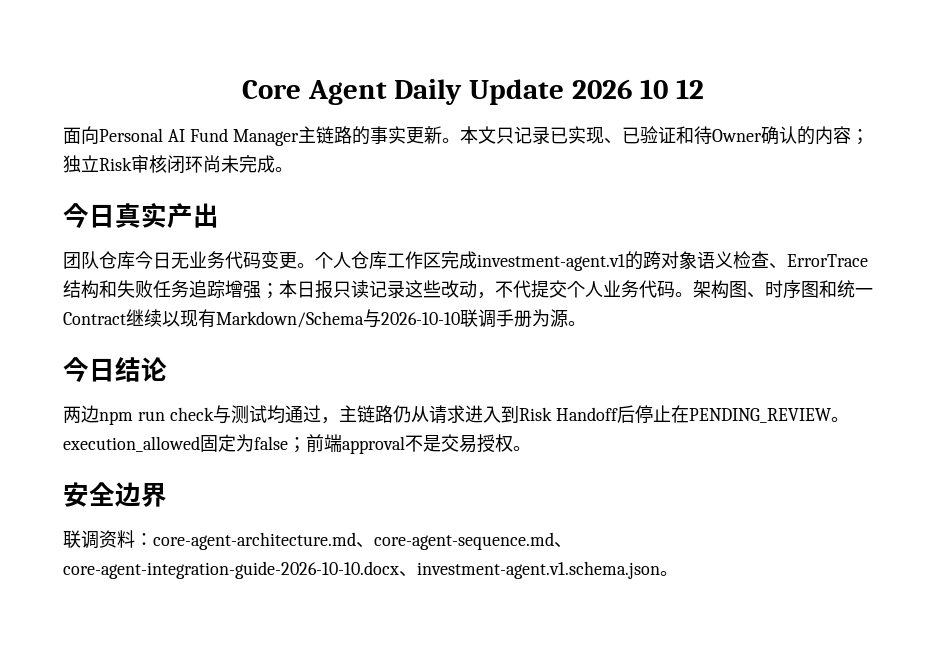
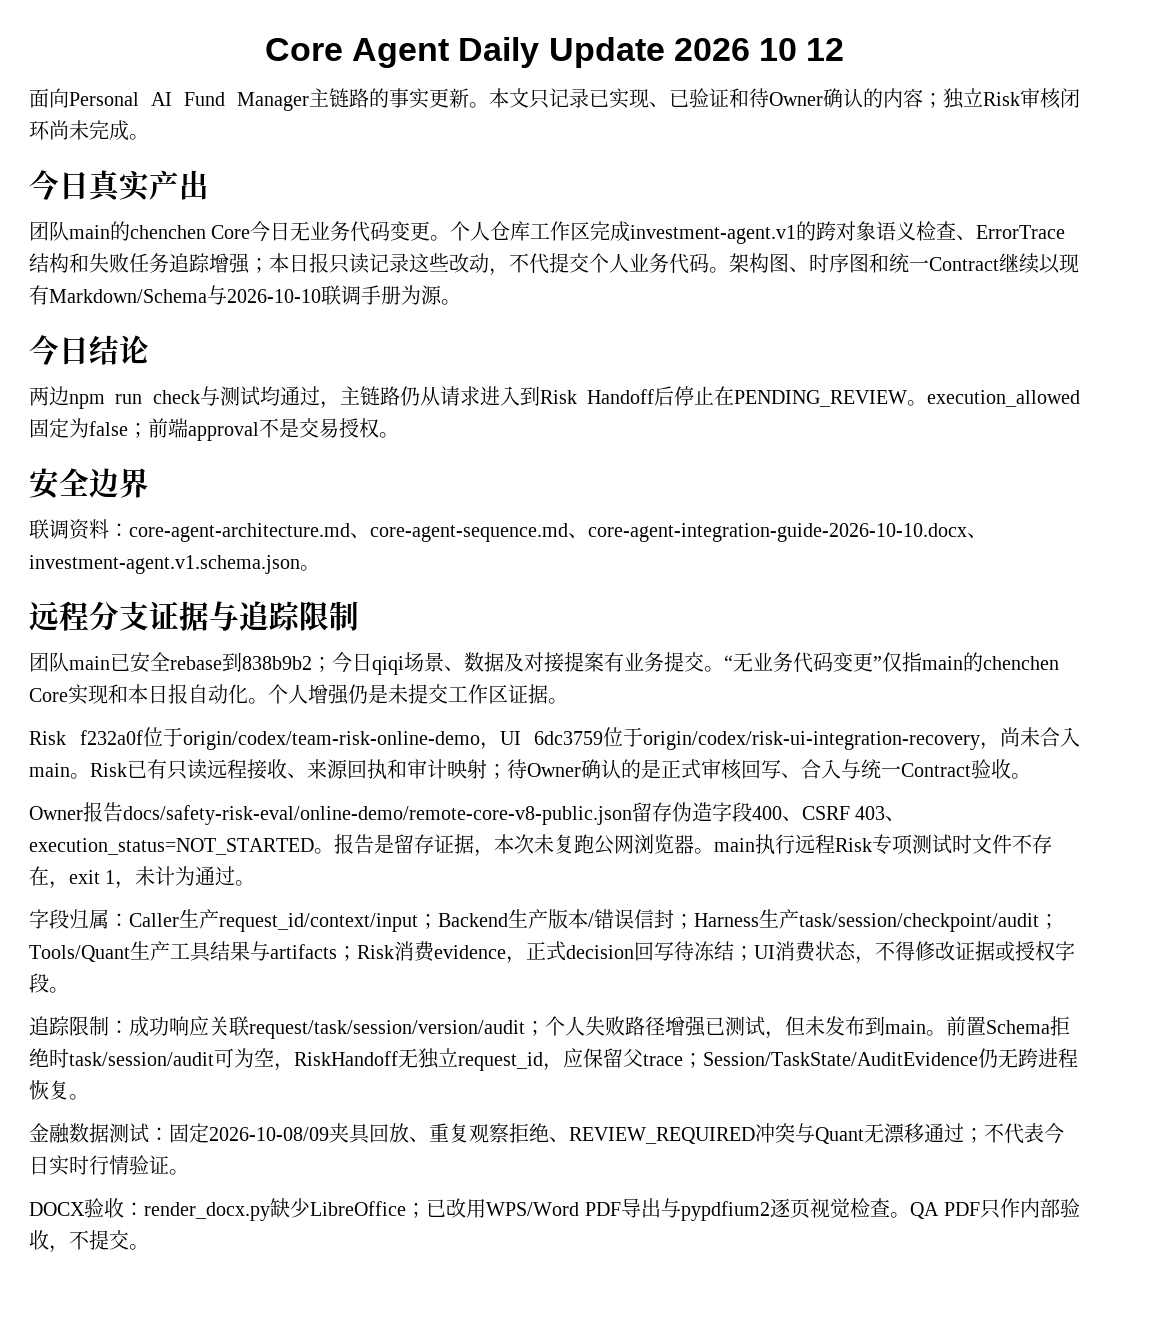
[99,251,135,269] 仓库 -> [69,221,251,241] main的chenchen Core
(678, 573) none -> [29,601,359,631] [29,652,1059,675] [29,684,568,705] [29,727,1080,750] [29,759,1031,780] [29,802,906,825] [29,834,1052,857] [29,866,256,889] [29,909,1059,932] [29,941,1075,964] [29,973,69,993] [29,1016,1070,1039] [29,1048,1078,1071] [29,1080,89,1100] [29,1123,1064,1144] [29,1155,189,1176] [29,1198,1080,1221] [29,1230,149,1253] // 远程分支证据与追踪限制 // 团队main已安全rebase到838b9b2；今日qiqi场景、数据及对接提案有业务提交。“无业务代码变更”仅指main的chenchen Core实现和本日报自动化。个人增强仍是未提交工作区证据。 // Risk f232a0f位于origin/codex/team-risk-online-demo，UI 6dc3759位于origin/codex/risk-ui-integration-recovery，尚未合入main。Risk已有只读远程接收、来源回执和审计映射；待Owner确认的是正式审核回写、合入与统一Contract验收。 // Owner报告docs/safety-risk-eval/online-demo/remote-core-v8-public.json留存伪造字段400、CSRF 403、execution_status=NOT_STARTED。报告是留存证据，本次未复跑公网浏览器。main执行远程Risk专项测试时文件不存在，exit 1，未计为通过。 // 字段归属：Caller生产request_id/context/input；Backend生产版本/错误信封；Harness生产task/session/checkpoint/audit；Tools/Quant生产工具结果与artifacts；Risk消费evidence，正式decision回写待冻结；UI消费状态，不得修改证据或授权字段。 // 追踪限制：成功响应关联request/task/session/version/audit；个人失败路径增强已测试，但未发布到main。前置Schema拒绝时task/session/audit可为空，RiskHandoff无独立request_id，应保留父trace；Session/TaskState/AuditEvidence仍无跨进程恢复。 // 金融数据测试：固定2026-10-08/09夹具回放、重复观察拒绝、REVIEW_REQUIRED冲突与Quant无漂移通过；不代表今日实时行情验证。 // DOCX验收：render_docx.py缺少LibreOffice；已改用WPS/Word PDF导出与pypdfium2逐页视觉检查。QA PDF只作内部验收，不提交。

